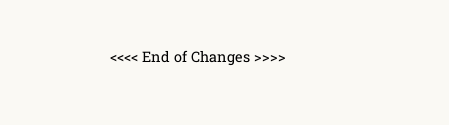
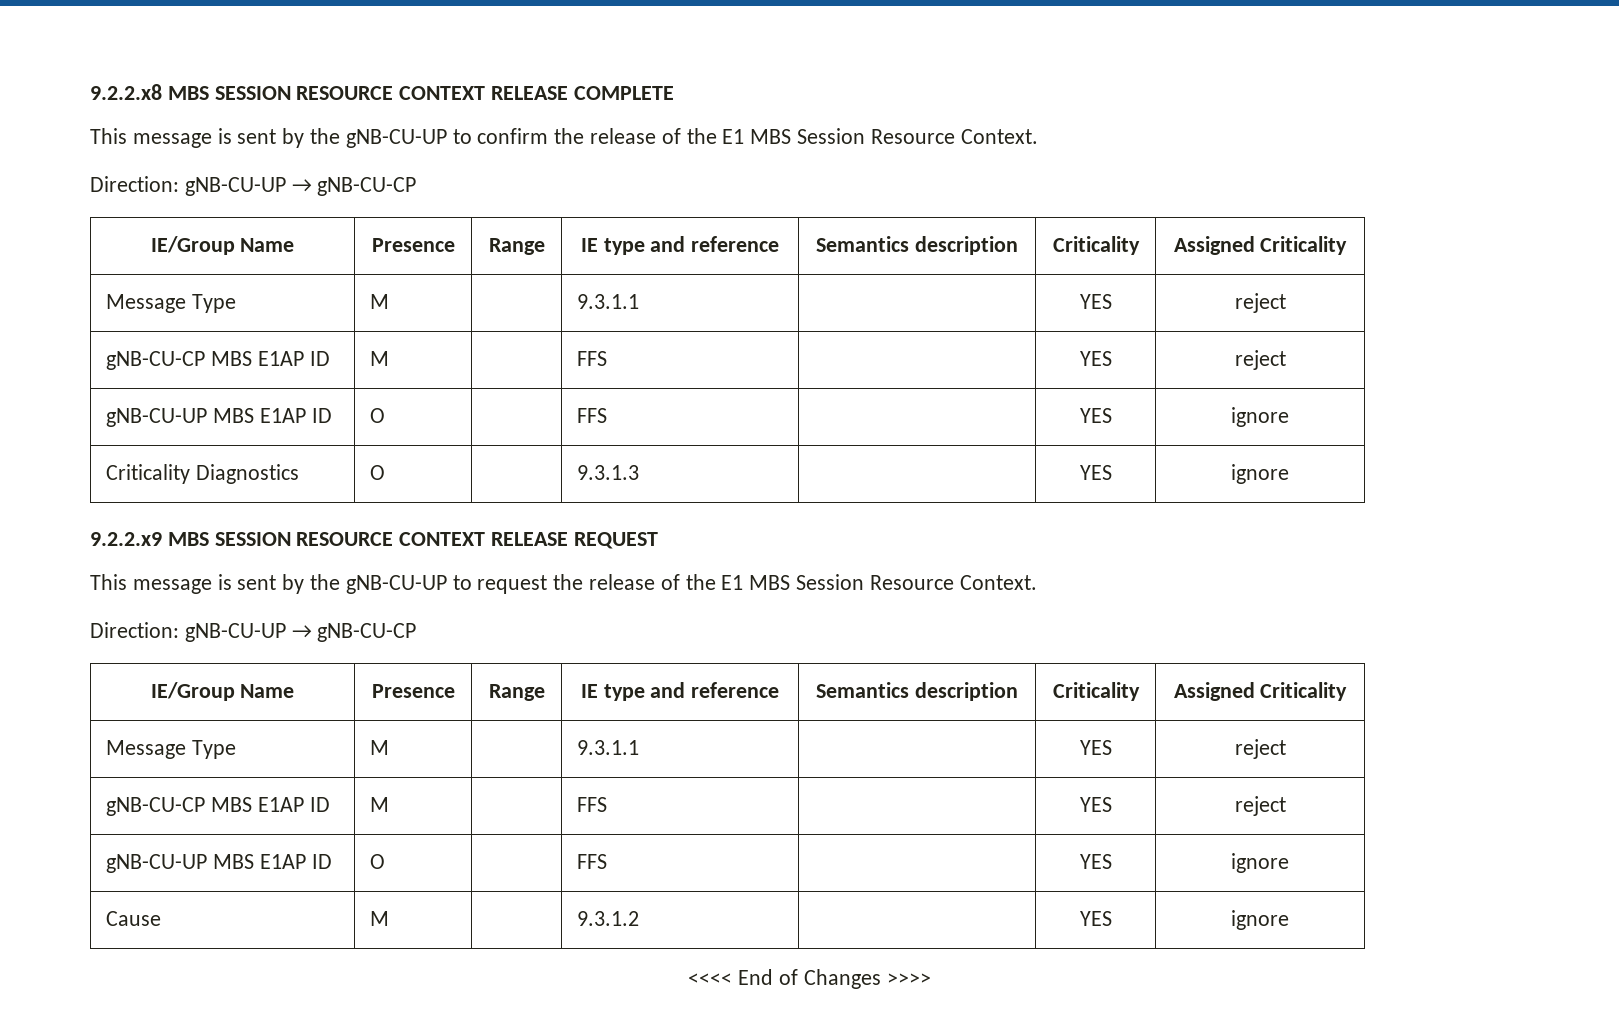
(109, 58) none -> [90,84,674,100] [90,128,1038,148] [90,176,417,196] [150,236,295,255] [371,238,455,252] [488,238,545,255] [580,236,780,255] [816,236,1018,255] [1052,236,1140,255] [1173,236,1348,255] [106,294,237,313] [370,294,390,309] [577,294,640,309] [1079,294,1112,309] [1234,293,1286,313] [106,351,330,370] [370,351,390,366] [577,351,608,366] [1079,351,1112,366] [1234,350,1286,370] [106,408,332,427] [370,408,386,423] [577,408,608,423] [1079,408,1112,423] [1231,407,1289,427] [106,464,300,484] [370,465,386,480] [577,465,640,480] [1079,465,1112,480] [1231,464,1289,484] [90,532,658,549] [90,574,1037,594] [90,622,417,642] [150,682,295,701] [371,684,455,698] [488,684,545,701] [580,682,780,701] [816,682,1018,701] [1052,682,1140,701] [1173,682,1348,701] [106,740,237,759] [370,740,390,755] [577,740,640,755] [1079,740,1112,755] [1234,739,1286,759] [106,797,330,816] [370,797,390,812] [577,797,608,812] [1079,797,1112,812] [1234,796,1286,816] [106,854,332,873] [370,854,386,869] [577,854,608,869] [1079,854,1112,869] [1231,853,1289,873] [106,911,162,926] [370,911,390,926] [577,911,640,926] [1079,911,1112,926] [1231,910,1289,930] 9.2.2.x8 MBS SESSION RESOURCE CONTEXT RELEASE COMPLETE // This message is sent by the gNB-CU-UP to confirm the release of the E1 MBS Session Resource Context. // Direction: gNB-CU-UP → gNB-CU-CP // IE/Group Name | Presence | Range | IE type and reference | Semantics description | Criticality | Assigned Criticality // Message Type | M | | 9.3.1.1 | | YES | reject // gNB-CU-CP MBS E1AP ID | M | | FFS | | YES | reject // gNB-CU-UP MBS E1AP ID | O | | FFS | | YES | ignore // Criticality Diagnostics | O | | 9.3.1.3 | | YES | ignore // 9.2.2.x9 MBS SESSION RESOURCE CONTEXT RELEASE REQUEST // This message is sent by the gNB-CU-UP to request the release of the E1 MBS Session Resource Context. // Direction: gNB-CU-UP → gNB-CU-CP // IE/Group Name | Presence | Range | IE type and reference | Semantics description | Criticality | Assigned Criticality // Message Type | M | | 9.3.1.1 | | YES | reject // gNB-CU-CP MBS E1AP ID | M | | FFS | | YES | reject // gNB-CU-UP MBS E1AP ID | O | | FFS | | YES | ignore // Cause | M | | 9.3.1.2 | | YES | ignore //

